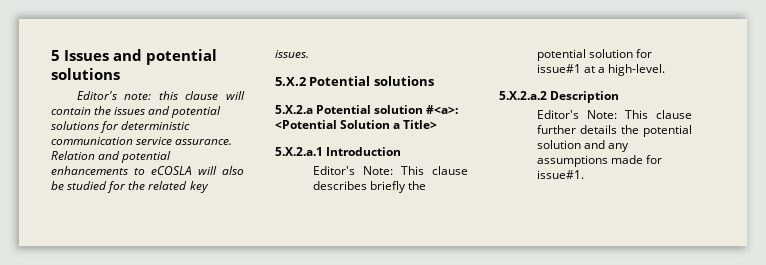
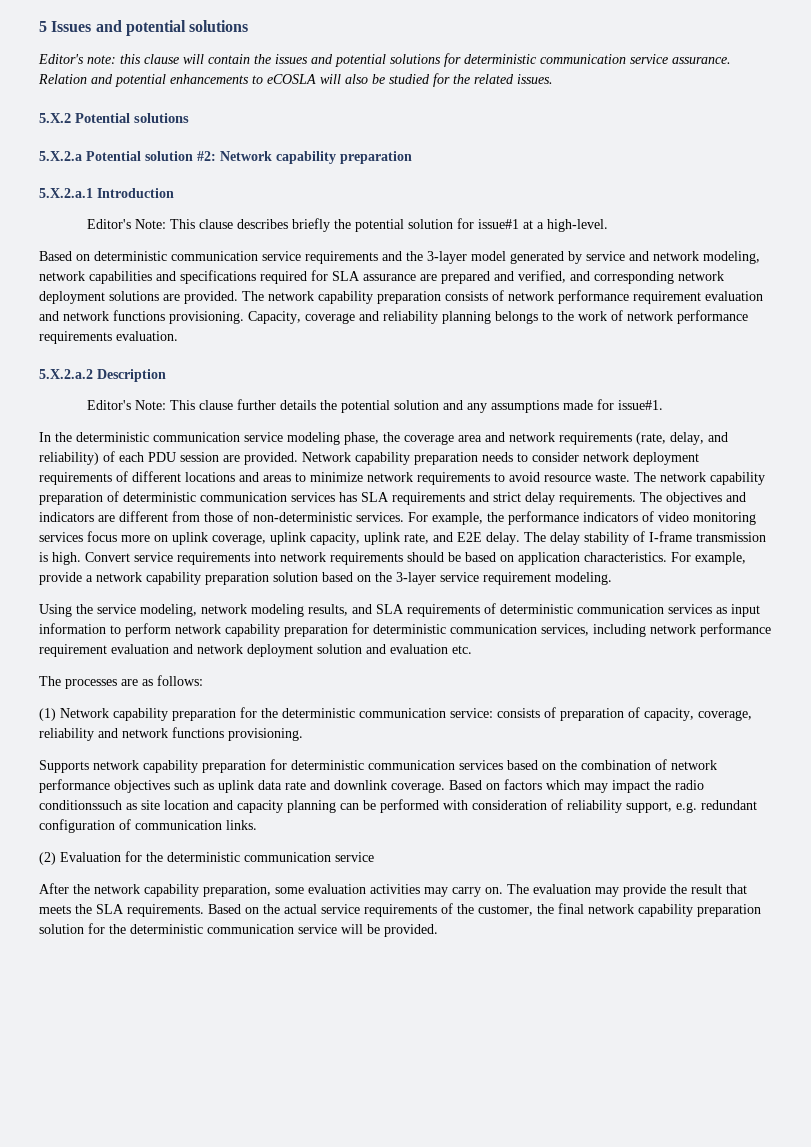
[189,181,209,193] key -> (514, 79) none
[426,105,459,114] [275,120,438,129] #<a>: <Potential Solution a Title> -> [197,151,412,164] #2: Network capability preparation
(666, 70) none -> [39,251,760,264] [39,270,724,284] [39,290,763,304] [39,310,748,324] [39,331,178,344] // Based on deterministic communication service requirements and the 3-layer model generated by service and network modeling, network capabilities and specifications required for SLA assurance are prepared and verified, and corresponding network deployment solutions are provided. The network capability preparation consists of network performance requirement evaluation and network functions provisioning. Capacity, coverage and reliability planning belongs to the work of network performance requirements evaluation.
(584, 174) none -> [39,432,728,445] [39,451,699,465] [39,471,765,485] [39,491,746,505] [39,511,756,525] [39,531,766,545] [39,552,746,565] [39,572,612,585] [39,603,760,617] [39,623,771,637] [39,644,472,657] [39,675,203,689] [39,707,752,721] [39,727,303,741] [39,759,717,773] [39,779,704,793] [39,799,757,813] [39,819,257,833] [39,851,374,865] [39,883,747,897] [39,903,761,917] [39,923,438,937] // In the deterministic communication service modeling phase, the coverage area and network requirements (rate, delay, and reliability) of each PDU session are provided. Network capability preparation needs to consider network deployment requirements of different locations and areas to minimize network requirements to avoid resource waste. The network capability preparation of deterministic communication services has SLA requirements and strict delay requirements. The objectives and indicators are different from those of non-deterministic services. For example, the performance indicators of video monitoring services focus more on uplink coverage, uplink capacity, uplink rate, and E2E delay. The delay stability of I-frame transmission is high. Convert service requirements into network requirements should be based on application characteristics. For example, provide a network capability preparation solution based on the 3-layer service requirement modeling. // Using the service modeling, network modeling results, and SLA requirements of deterministic communication services as input information to perform network capability preparation for deterministic communication services, including network performance requirement evaluation and network deployment solution and evaluation etc. // The processes are as follows: // (1) Network capability preparation for the deterministic communication service: consists of preparation of capacity, coverage, reliability and network functions provisioning. // Supports network capability preparation for deterministic communication services based on the combination of network performance objectives such as uplink data rate and downlink coverage. Based on factors which may impact the radio conditionssuch as site location and capacity planning can be performed with consideration of reliability support, e.g. redundant configuration of communication links. // (2) Evaluation for the deterministic communication service // After the network capability preparation, some evaluation activities may carry on. The evaluation may provide the result that meets the SLA requirements. Based on the actual service requirements of the customer, the final network capability preparation solution for the deterministic communication service will be provided.

